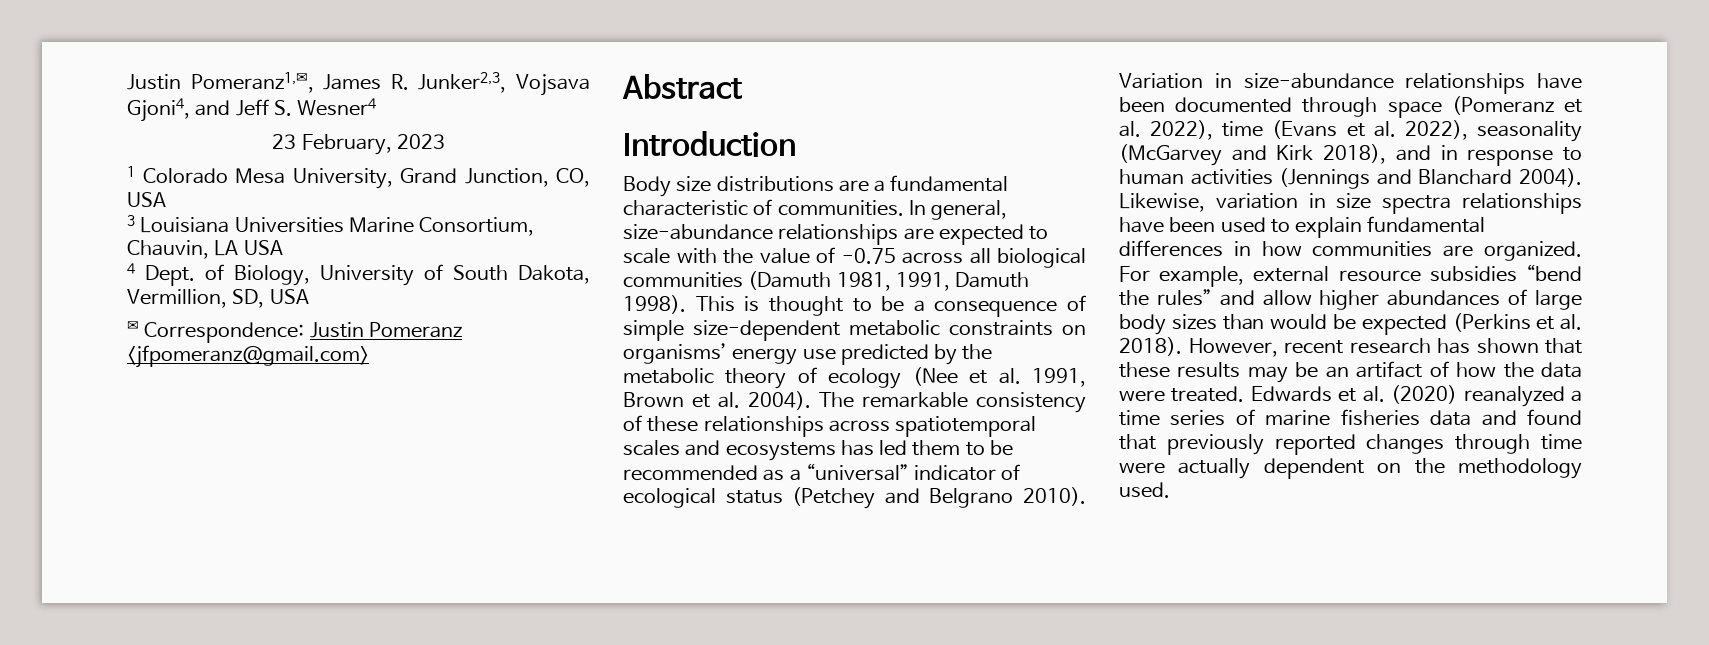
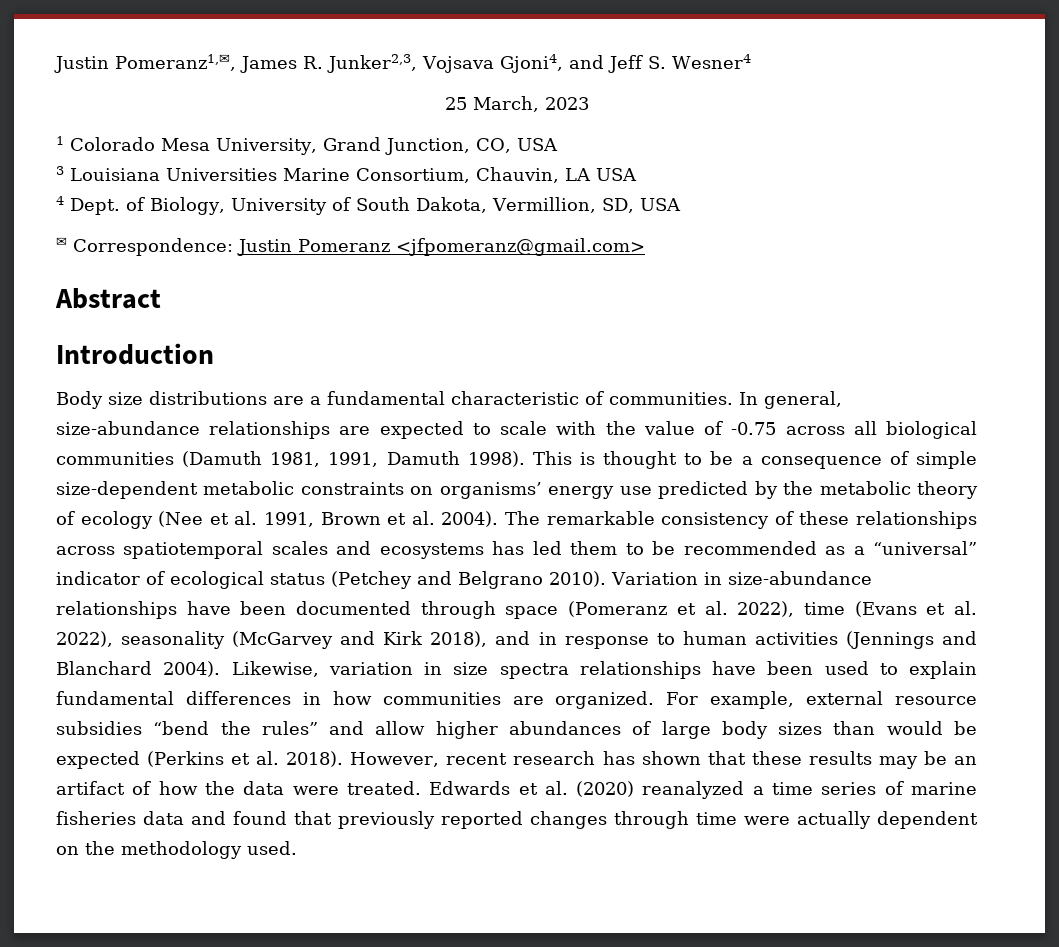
[272,134,392,155] 23 February, -> [444,96,539,112] 25 March,

